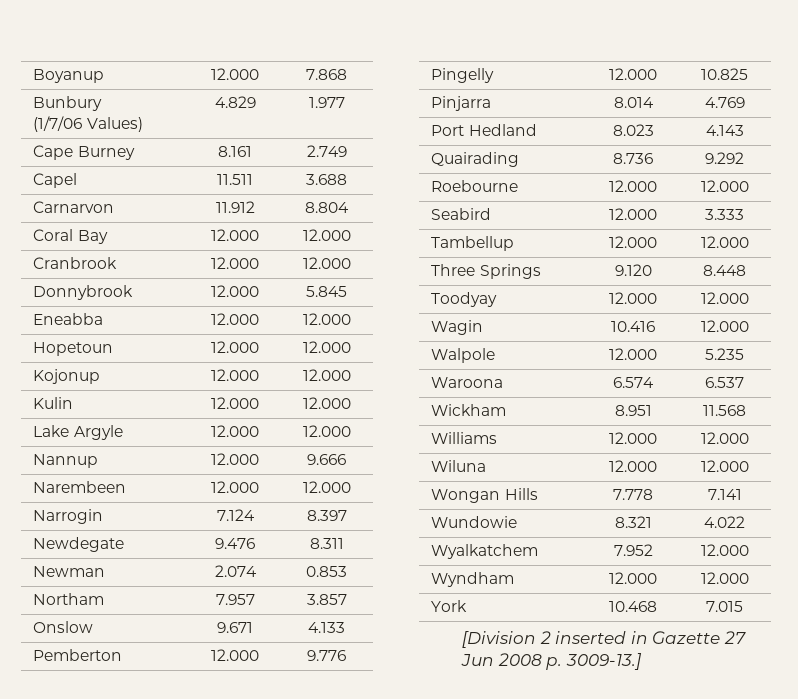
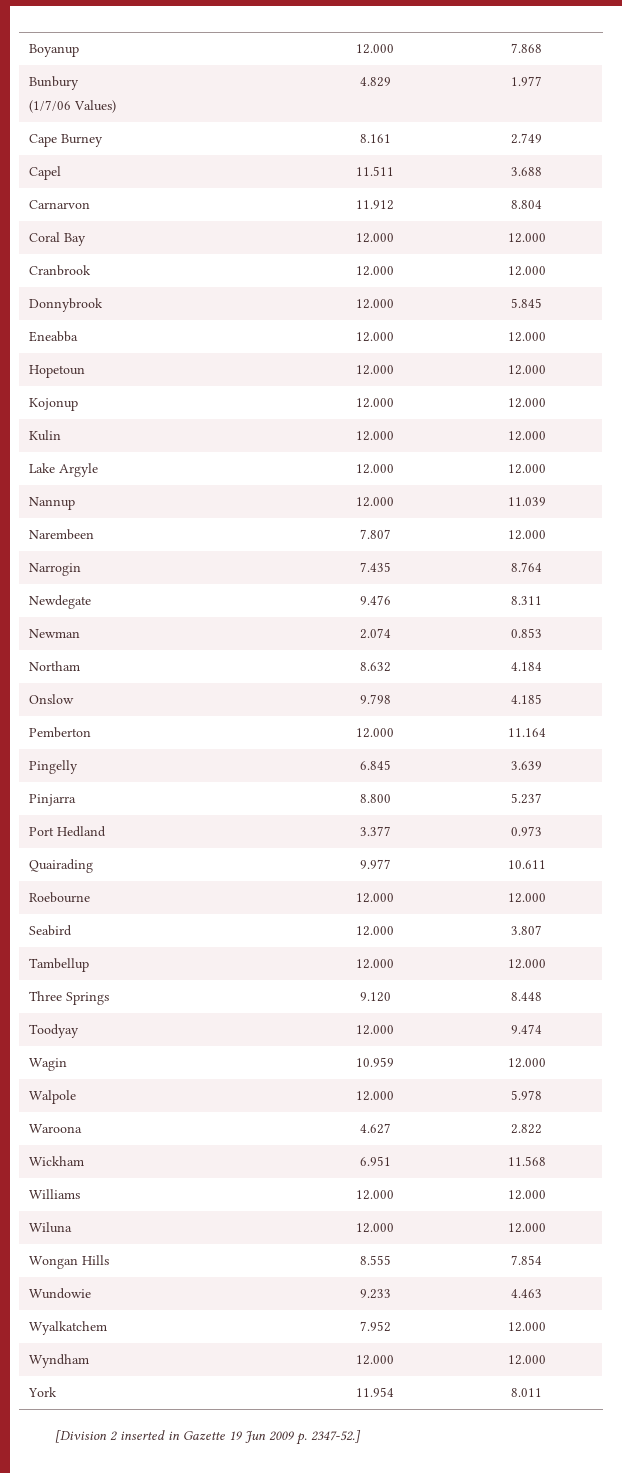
[307,454,346,465] 9.666 -> [507,497,546,506] 11.039
[211,481,259,493] 12.000 -> [359,529,391,539] 7.807
[216,509,255,521] [306,510,347,521] 7.124 | 8.397 -> [359,562,391,572] [511,562,542,572] 7.435 | 8.764
[215,594,255,605] [306,594,347,605] 7.957 | 3.857 -> [359,662,391,672] [511,662,542,671] 8.632 | 4.184
[217,622,253,633] [308,622,345,633] 9.671 | 4.133 -> [359,694,391,704] [511,694,542,704] 9.798 | 4.185
[307,650,346,661] 9.776 -> [507,728,546,737] 11.164
[609,68,657,80] [701,68,748,80] 12.000 | 10.825 -> [359,760,391,770] [511,761,542,770] 6.845 | 3.639
[613,97,654,108] [704,97,745,108] 8.014 | 4.769 -> [359,794,391,803] [511,793,542,804] 8.800 | 5.237
[612,124,654,136] [705,125,744,136] 8.023 | 4.143 -> [359,826,391,836] [511,826,542,836] 3.377 | 0.973
[613,153,653,164] [705,152,744,164] 8.736 | 9.292 -> [359,859,391,869] [507,860,546,869] 9.977 | 10.611
[705,209,744,220] 3.333 -> [511,925,542,935] 3.807
[700,292,749,304] 12.000 -> [511,1024,542,1034] 9.474
[611,321,655,332] 10.416 -> [356,1057,394,1067] 10.959
[705,348,744,360] 5.235 -> [511,1090,542,1100] 5.978
[613,377,654,388] [705,377,744,388] 6.574 | 6.537 -> [359,1123,391,1134] [511,1124,542,1134] 4.627 | 2.822
[614,405,652,416] 8.951 -> [359,1156,391,1166] 6.951
[613,489,653,500] [707,489,742,500] 7.778 | 7.141 -> [359,1255,391,1265] [511,1255,542,1265] 8.555 | 7.854
[614,516,652,528] [704,516,745,528] 8.321 | 4.022 -> [359,1289,391,1299] [511,1289,542,1298] 9.233 | 4.463
[609,601,657,612] [706,601,743,612] 10.468 | 7.015 -> [356,1387,394,1397] [511,1388,542,1397] 11.954 | 8.011
[724,631,747,644] [461,653,642,670] 27 Jun 2008 p. 3009-13.] -> [228,1430,361,1445] 19 Jun 2009 p. 2347-52.]

